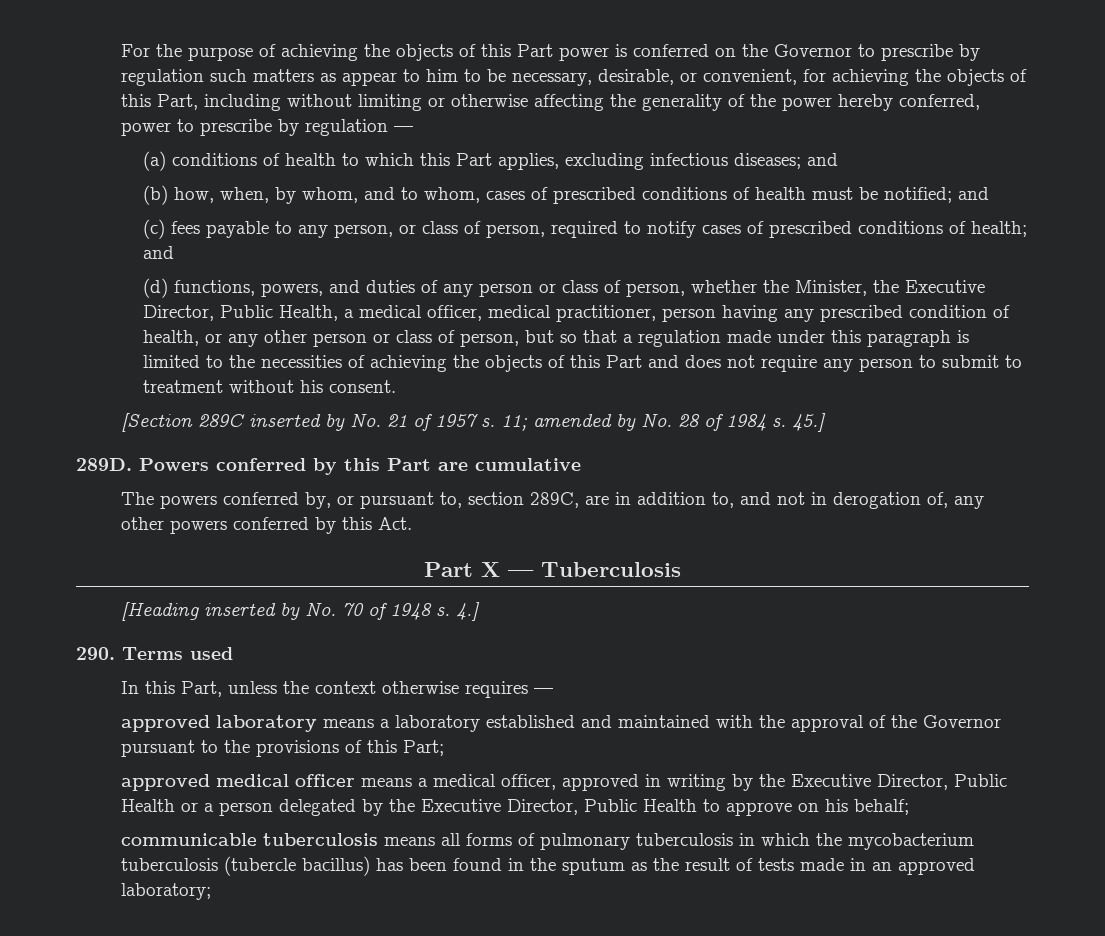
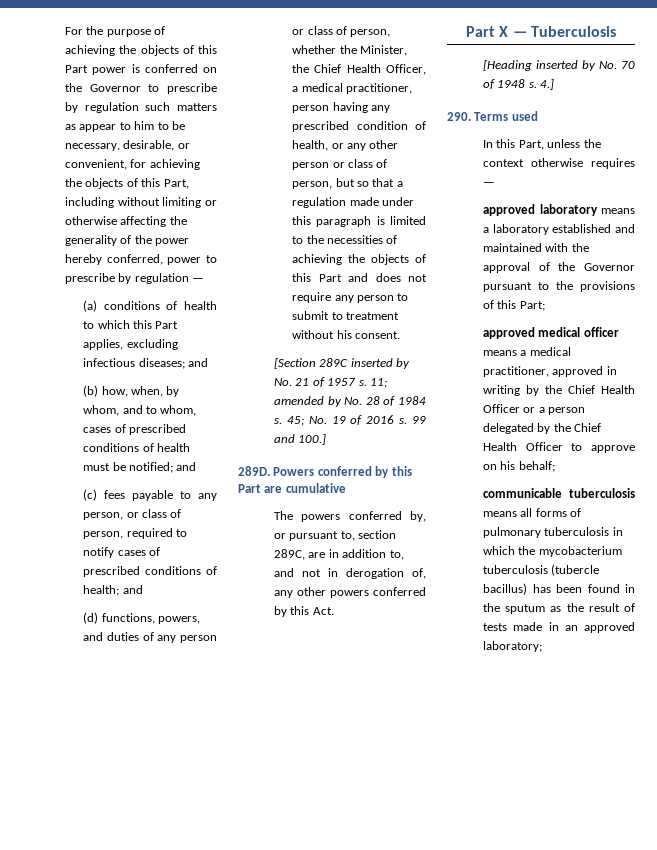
[905,280,986,293] [143,305,483,321] Executive Director, Public Health, a medical officer, -> [314,64,426,75] [292,86,299,92] Chief Health Officer, a
[791,413,826,432] 45.] -> [286,415,426,426] [274,434,327,445] 45; No. 19 of 2016 s. 99 and 100.]
[500,774,556,790] officer, -> [483,366,550,377] practitioner,
[790,774,1007,790] [120,799,175,812] Executive Director, Public Health -> [568,385,635,394] [483,404,521,413] Chief Health Officer
[420,799,697,815] Executive Director, Public Health -> [574,423,602,432] [483,442,563,451] Chief Health Officer

